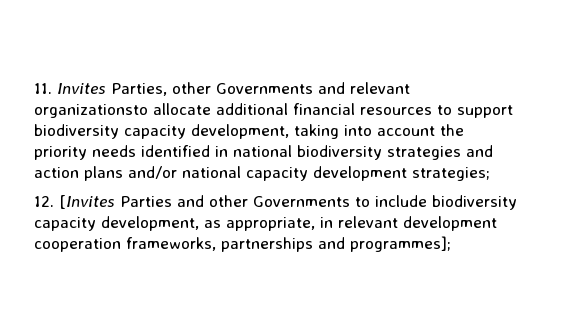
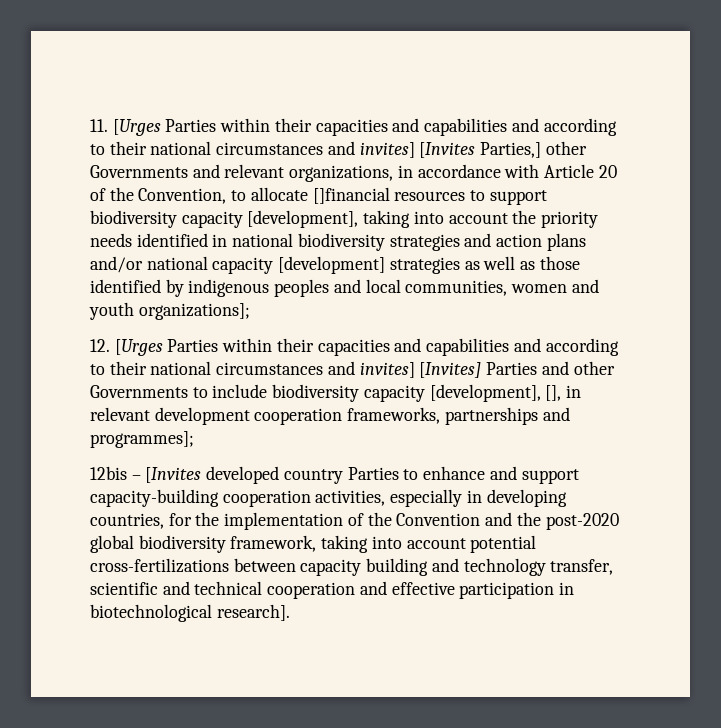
[57,82,410,96] [34,103,355,118] Invites Parties, other Governments and relevant organizationsto allocate additional financial -> [112,118,617,136] [90,141,587,158] [90,164,617,182] [90,187,390,204] [Urges Parties within their capacities and capabilities and according to their national circumstances and invites] [Invites Parties,] other Governments and relevant organizations, in accordance with Article 20 of the Convention, to allocate []financial
[191,124,289,139] development, -> [247,210,359,228] [development],
[313,166,490,181] [34,195,115,209] development strategies; // 12. [Invites -> [278,256,580,274] [90,279,599,297] [89,302,250,320] [90,338,619,356] [90,361,482,378] [development] strategies as well as those identified by indigenous peoples and local communities, women and youth organizations]; // 12. [Urges Parties within their capacities and capabilities and according to their national circumstances and invites] [Invites]
[101,216,315,231] development, as appropriate, -> [429,384,562,402] [development], [],
(451, 244) none -> [90,466,579,484] [90,489,567,507] [90,512,619,530] [90,535,537,553] [90,558,614,576] [90,581,575,599] [90,604,290,622] // 12bis – [Invites developed country Parties to enhance and support capacity-building cooperation activities, especially in developing countries, for the implementation of the Convention and the post-2020 global biodiversity framework, taking into account potential cross-fertilizations between capacity building and technology transfer, scientific and technical cooperation and effective participation in biotechnological research].

